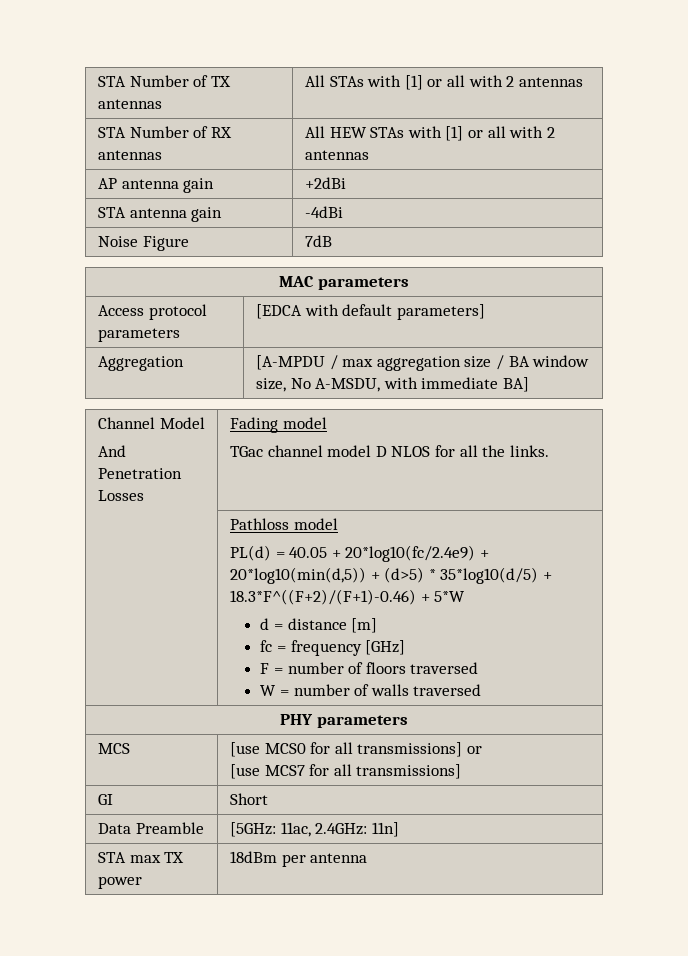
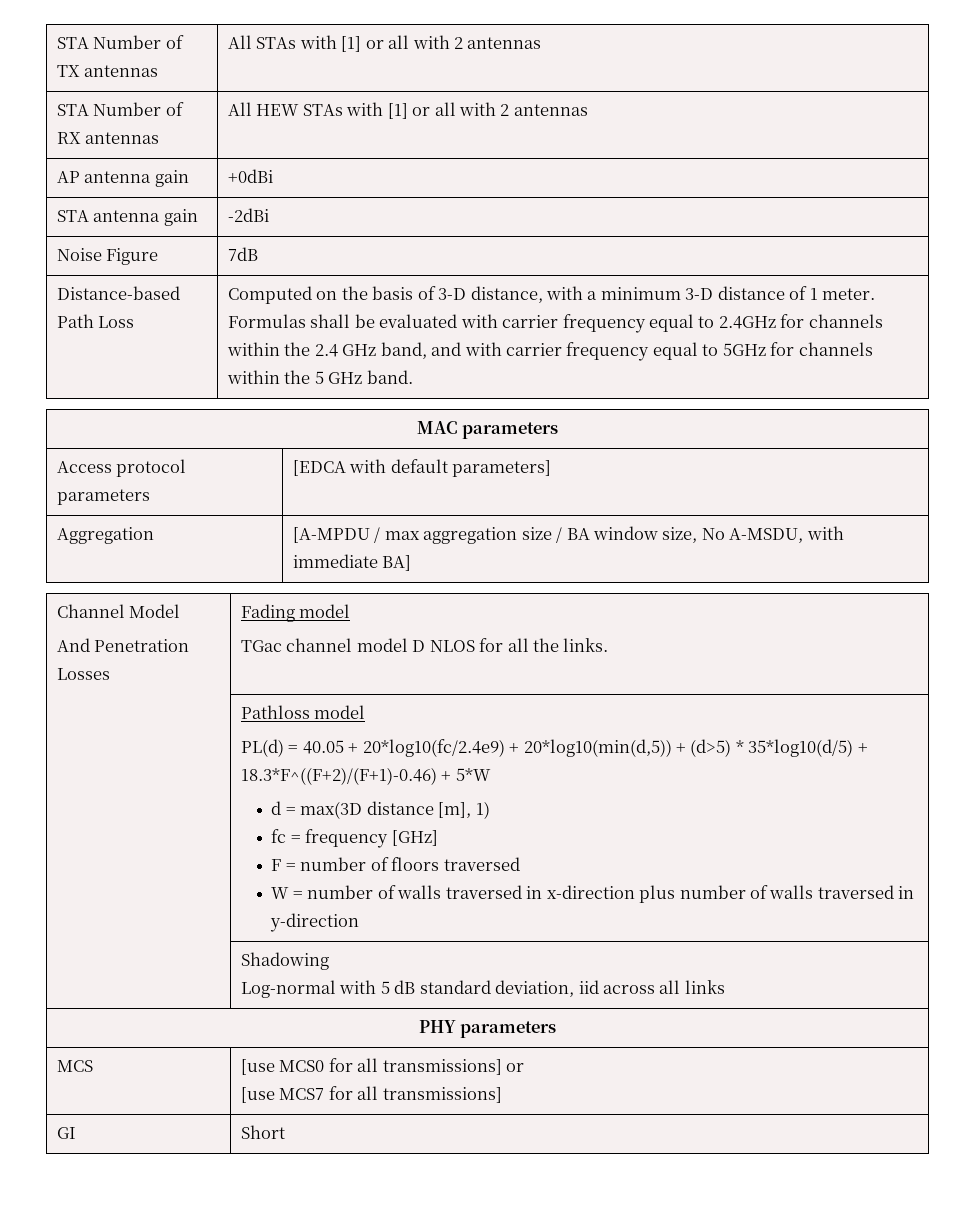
[305,177,347,189] +2dBi -> [227,169,273,183] +0dBi
[305,206,344,218] -4dBi -> [227,208,269,222] -2dBi
(333, 241) none -> [56,286,180,300] [56,314,135,328] [227,286,876,304] [227,314,883,333] [226,342,873,361] [226,370,413,384] // Distance-based Path Loss | Computed on the basis of 3-D distance, with a minimum 3-D distance of 1 meter. Formulas shall be evaluated with carrier frequency equal to 2.4GHz for channels within the 2.4 GHz band, and with carrier frequency equal to 5GHz for channels within the 5 GHz band.
[287,618,378,633] distance [m] -> [300,801,490,819] max(3D distance [m], 1)
(482, 690) none -> [526,885,915,903] [270,913,360,932] [240,952,329,970] [240,980,725,998] in x-direction plus number of walls traversed in y-direction // | Shadowing // Log-normal with 5 dB standard deviation, iid across all links
[98,822,204,834] [230,822,399,837] [98,852,185,863] [98,876,143,889] [230,851,368,867] // Data Preamble | [5GHz: 11ac, 2.4GHz: 11n] // STA max TX power | 18dBm per antenna -> (285, 1132) none

